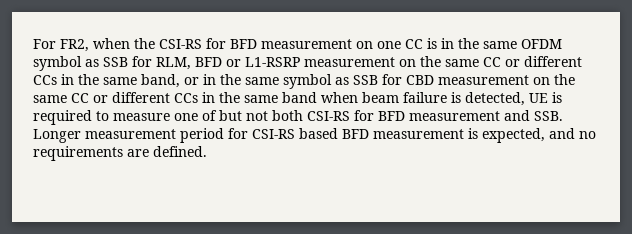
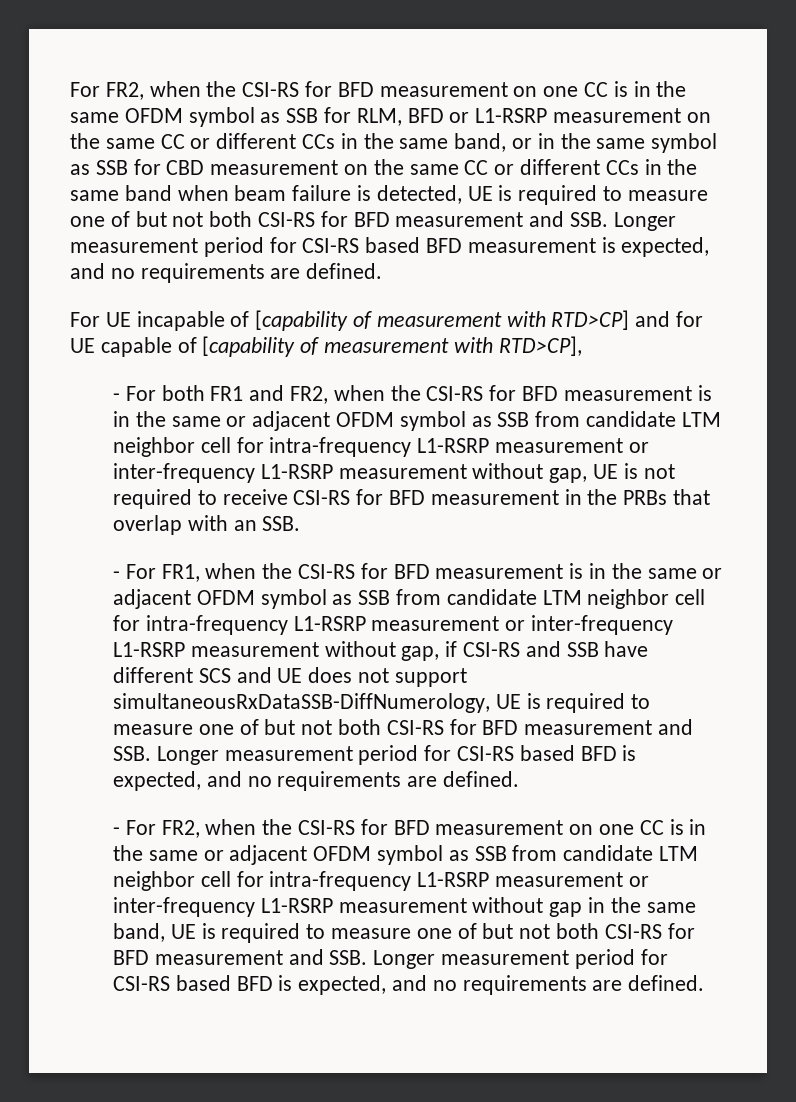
(207, 151) none -> [70,310,704,331] [70,336,582,357] [112,385,712,404] [112,411,721,431] [112,437,649,457] [112,463,675,483] [112,489,711,509] [112,515,301,535] [112,563,723,582] [112,589,706,609] [112,615,674,635] [112,641,649,661] [112,667,467,687] [112,693,651,713] [112,719,694,735] [112,745,637,765] [112,771,520,791] [112,819,707,838] [112,845,699,865] [112,871,649,891] [112,897,696,917] [112,923,695,943] [112,949,668,969] [112,975,705,995] // For UE incapable of [capability of measurement with RTD>CP] and for UE capable of [capability of measurement with RTD>CP], // - For both FR1 and FR2, when the CSI-RS for BFD measurement is in the same or adjacent OFDM symbol as SSB from candidate LTM neighbor cell for intra-frequency L1-RSRP measurement or inter-frequency L1-RSRP measurement without gap, UE is not required to receive CSI-RS for BFD measurement in the PRBs that overlap with an SSB. // - For FR1, when the CSI-RS for BFD measurement is in the same or adjacent OFDM symbol as SSB from candidate LTM neighbor cell for intra-frequency L1-RSRP measurement or inter-frequency L1-RSRP measurement without gap, if CSI-RS and SSB have different SCS and UE does not support simultaneousRxDataSSB-DiffNumerology, UE is required to measure one of but not both CSI-RS for BFD measurement and SSB. Longer measurement period for CSI-RS based BFD is expected, and no requirements are defined. // - For FR2, when the CSI-RS for BFD measurement on one CC is in the same or adjacent OFDM symbol as SSB from candidate LTM neighbor cell for intra-frequency L1-RSRP measurement or inter-frequency L1-RSRP measurement without gap in the same band, UE is required to measure one of but not both CSI-RS for BFD measurement and SSB. Longer measurement period for CSI-RS based BFD is expected, and no requirements are defined.

